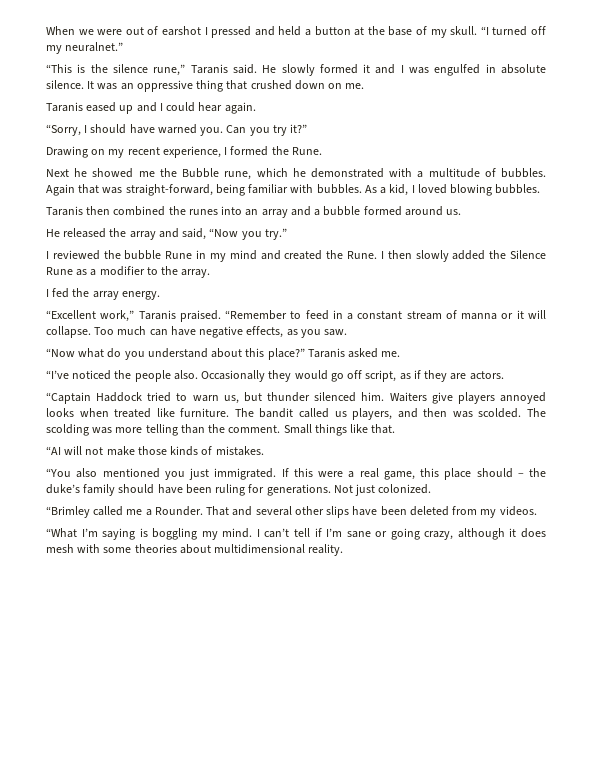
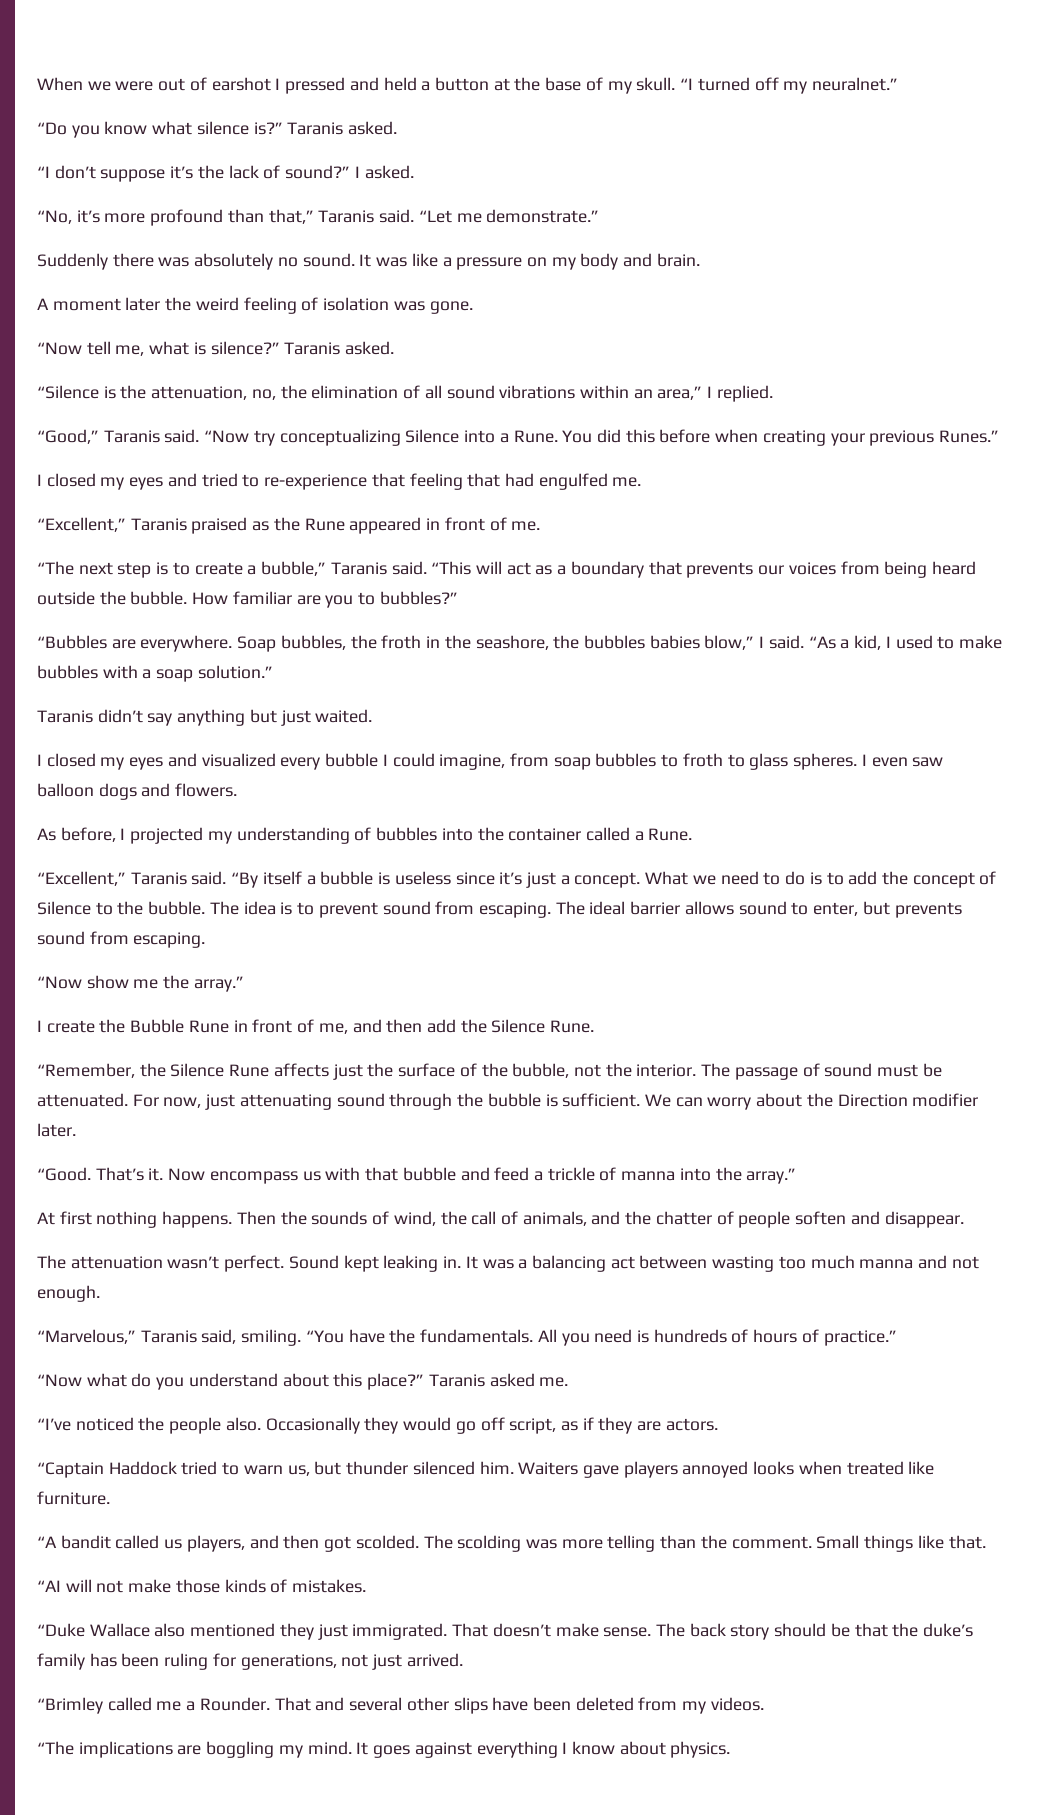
[46,64,546,76] [46,80,365,92] [46,102,256,114] [46,124,308,136] [46,146,322,158] [46,168,546,180] [46,184,541,196] [46,206,462,218] [46,228,287,240] [46,250,546,262] [46,266,211,278] [46,288,160,300] [46,310,546,322] [46,326,348,338] “This is the silence rune,” Taranis said. He slowly formed it and I was engulfed in absolute silence. It was an oppressive thing that crushed down on me. // Taranis eased up and I could hear again. // “Sorry, I should have warned you. Can you try it?” // Drawing on my recent experience, I formed the Rune. // Next he showed me the Bubble rune, which he demonstrated with a multitude of bubbles. Again that was straight-forward, being familiar with bubbles. As a kid, I loved blowing bubbles. // Taranis then combined the runes into an array and a bubble formed around us. // He released the array and said, “Now you try.” // I reviewed the bubble Rune in my mind and created the Rune. I then slowly added the Silence Rune as a modifier to the array. // I fed the array energy. // “Excellent work,” Taranis praised. “Remember to feed in a constant stream of manna or it will collapse. Too much can have negative effects, as you saw. -> [37,121,398,138] [37,165,414,182] [37,209,600,226] [37,253,700,270] [37,297,473,314] [37,341,395,356] [37,385,773,402] [37,429,1000,446] [37,473,642,490] [37,517,541,534] [37,561,976,578] [37,591,458,608] [37,635,1002,652] [37,665,273,682] [37,709,373,726] [37,753,944,770] [37,783,238,800] [37,827,693,844] [37,871,997,888] [37,901,962,918] [37,931,206,948] [37,975,244,992] [37,1019,595,1034] [37,1063,942,1080] [37,1093,979,1110] [37,1123,76,1137] [37,1167,797,1184] [37,1211,964,1228] [37,1255,979,1272] [37,1285,100,1302] [37,1329,897,1346] “Do you know what silence is?” Taranis asked. // “I don’t suppose it’s the lack of sound?” I asked. // “No, it’s more profound than that,” Taranis said. “Let me demonstrate.” // Suddenly there was absolutely no sound. It was like a pressure on my body and brain. // A moment later the weird feeling of isolation was gone. // “Now tell me, what is silence?” Taranis asked. // “Silence is the attenuation, no, the elimination of all sound vibrations within an area,” I replied. // “Good,” Taranis said. “Now try conceptualizing Silence into a Rune. You did this before when creating your previous Runes.” // I closed my eyes and tried to re-experience that feeling that had engulfed me. // “Excellent,” Taranis praised as the Rune appeared in front of me. // “The next step is to create a bubble,” Taranis said. “This will act as a boundary that prevents our voices from being heard outside the bubble. How familiar are you to bubbles?” // “Bubbles are everywhere. Soap bubbles, the froth in the seashore, the bubbles babies blow,” I said. “As a kid, I used to make bubbles with a soap solution.” // Taranis didn’t say anything but just waited. // I closed my eyes and visualized every bubble I could imagine, from soap bubbles to froth to glass spheres. I even saw balloon dogs and flowers. // As before, I projected my understanding of bubbles into the container called a Rune. // “Excellent,” Taranis said. “By itself a bubble is useless since it’s just a concept. What we need to do is to add the concept of Silence to the bubble. The idea is to prevent sound from escaping. The ideal barrier allows sound to enter, but prevents sound from escaping. // “Now show me the array.” // I create the Bubble Rune in front of me, and then add the Silence Rune. // “Remember, the Silence Rune affects just the surface of the bubble, not the interior. The passage of sound must be attenuated. For now, just attenuating sound through the bubble is sufficient. We can worry about the Direction modifier later. // “Good. That’s it. Now encompass us with that bubble and feed a trickle of manna into the array.” // At first nothing happens. Then the sounds of wind, the call of animals, and the chatter of people soften and disappear. // The attenuation wasn’t perfect. Sound kept leaking in. It was a balancing act between wasting too much manna and not enough. // “Marvelous,” Taranis said, smiling. “You have the fundamentals. All you need is hundreds of hours of practice.”
[431,392,453,404] give -> [582,1465,619,1478] gave
[234,408,254,417] The -> [37,1536,57,1548] // “A
[452,411,473,418] was -> [324,1536,352,1552] got
[46,468,71,477] “You -> [37,1623,150,1637] “Duke Wallace
[164,471,185,480] you -> [279,1623,314,1640] they
[281,468,524,480] If this were a real game, this place should – -> [452,1623,888,1640] That doesn’t make sense. The back story should be that
[118,484,183,494] should have -> [89,1653,117,1667] has
[266,484,432,496] generations. Not just colonized. -> [240,1653,463,1670] generations, not just arrived.
[46,528,546,540] [46,544,344,556] “What I’m saying is boggling my mind. I can’t tell if I’m sane or going crazy, although it does mesh with some theories about multidimensional reality. -> [37,1741,731,1758] “The implications are boggling my mind. It goes against everything I know about physics.

